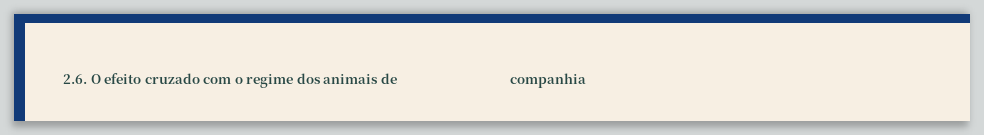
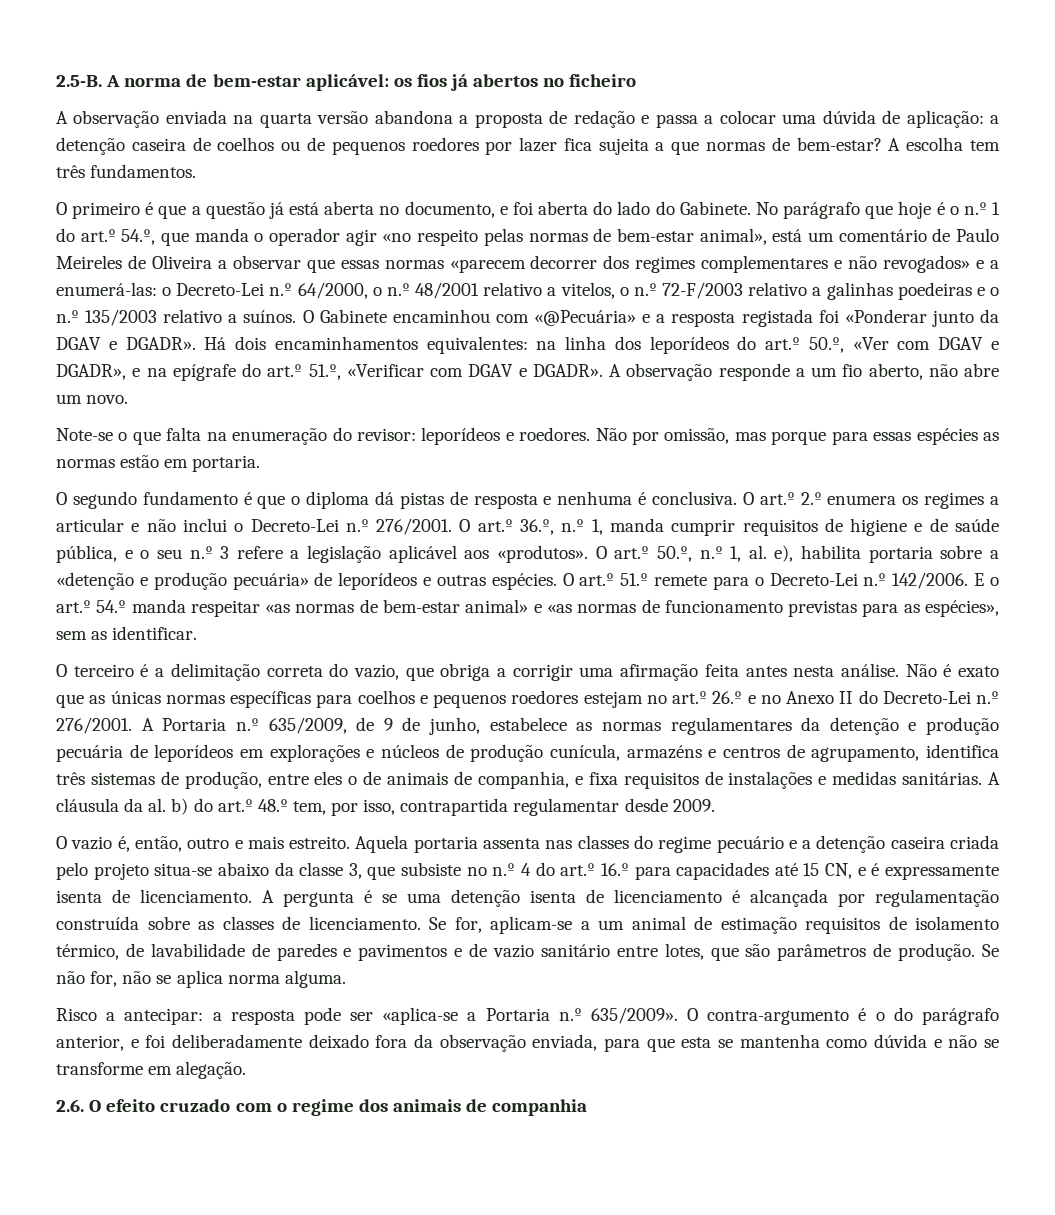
(63, 79) none -> [56,74,637,91] [56,110,1000,128] [56,137,1000,155] [56,164,197,178] [56,201,1000,219] [56,228,1000,246] [56,255,1000,273] [56,282,999,300] [56,309,1000,327] [56,336,999,354] [56,363,999,381] [56,394,129,404] [56,427,1000,445] [56,455,261,472] [56,491,1000,509] [56,518,999,536] [56,545,999,563] [56,572,1000,590] [56,599,999,617] [56,626,198,640] [56,663,1000,681] [56,690,999,708] [56,717,999,735] [56,744,999,762] [56,771,1001,789] [56,798,715,816] [56,835,999,853] [56,862,999,880] [56,889,999,907] [56,916,999,934] [56,943,1000,961] [56,970,346,988] [56,1007,999,1025] [56,1034,999,1052] [56,1061,247,1079] 2.5-B. A norma de bem-estar aplicável: os fios já abertos no ficheiro // A observação enviada na quarta versão abandona a proposta de redação e passa a colocar uma dúvida de aplicação: a detenção caseira de coelhos ou de pequenos roedores por lazer fica sujeita a que normas de bem-estar? A escolha tem três fundamentos. // O primeiro é que a questão já está aberta no documento, e foi aberta do lado do Gabinete. No parágrafo que hoje é o n.º 1 do art.º 54.º, que manda o operador agir «no respeito pelas normas de bem-estar animal», está um comentário de Paulo Meireles de Oliveira a observar que essas normas «parecem decorrer dos regimes complementares e não revogados» e a enumerá-las: o Decreto-Lei n.º 64/2000, o n.º 48/2001 relativo a vitelos, o n.º 72-F/2003 relativo a galinhas poedeiras e o n.º 135/2003 relativo a suínos. O Gabinete encaminhou com «@Pecuária» e a resposta registada foi «Ponderar junto da DGAV e DGADR». Há dois encaminhamentos equivalentes: na linha dos leporídeos do art.º 50.º, «Ver com DGAV e DGADR», e na epígrafe do art.º 51.º, «Verificar com DGAV e DGADR». A observação responde a um fio aberto, não abre um novo. // Note-se o que falta na enumeração do revisor: leporídeos e roedores. Não por omissão, mas porque para essas espécies as normas estão em portaria. // O segundo fundamento é que o diploma dá pistas de resposta e nenhuma é conclusiva. O art.º 2.º enumera os regimes a articular e não inclui o Decreto-Lei n.º 276/2001. O art.º 36.º, n.º 1, manda cumprir requisitos de higiene e de saúde pública, e o seu n.º 3 refere a legislação aplicável aos «produtos». O art.º 50.º, n.º 1, al. e), habilita portaria sobre a «detenção e produção pecuária» de leporídeos e outras espécies. O art.º 51.º remete para o Decreto-Lei n.º 142/2006. E o art.º 54.º manda respeitar «as normas de bem-estar animal» e «as normas de funcionamento previstas para as espécies», sem as identificar. // O terceiro é a delimitação correta do vazio, que obriga a corrigir uma afirmação feita antes nesta análise. Não é exato que as únicas normas específicas para coelhos e pequenos roedores estejam no art.º 26.º e no Anexo II do Decreto-Lei n.º 276/2001. A Portaria n.º 635/2009, de 9 de junho, estabelece as normas regulamentares da detenção e produção pecuária de leporídeos em explorações e núcleos de produção cunícula, armazéns e centros de agrupamento, identifica três sistemas de produção, entre eles o de animais de companhia, e fixa requisitos de instalações e medidas sanitárias. A cláusula da al. b) do art.º 48.º tem, por isso, contrapartida regulamentar desde 2009. // O vazio é, então, outro e mais estreito. Aquela portaria assenta nas classes do regime pecuário e a detenção caseira criada pelo projeto situa-se abaixo da classe 3, que subsiste no n.º 4 do art.º 16.º para capacidades até 15 CN, e é expressamente isenta de licenciamento. A pergunta é se uma detenção isenta de licenciamento é alcançada por regulamentação construída sobre as classes de licenciamento. Se for, aplicam-se a um animal de estimação requisitos de isolamento térmico, de lavabilidade de paredes e pavimentos e de vazio sanitário entre lotes, que são parâmetros de produção. Se não for, não se aplica norma alguma. // Risco a antecipar: a resposta pode ser «aplica-se a Portaria n.º 635/2009». O contra-argumento é o do parágrafo anterior, e foi deliberadamente deixado fora da observação enviada, para que esta se mantenha como dúvida e não se transforme em alegação. //

